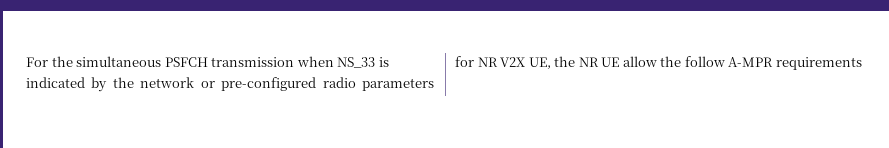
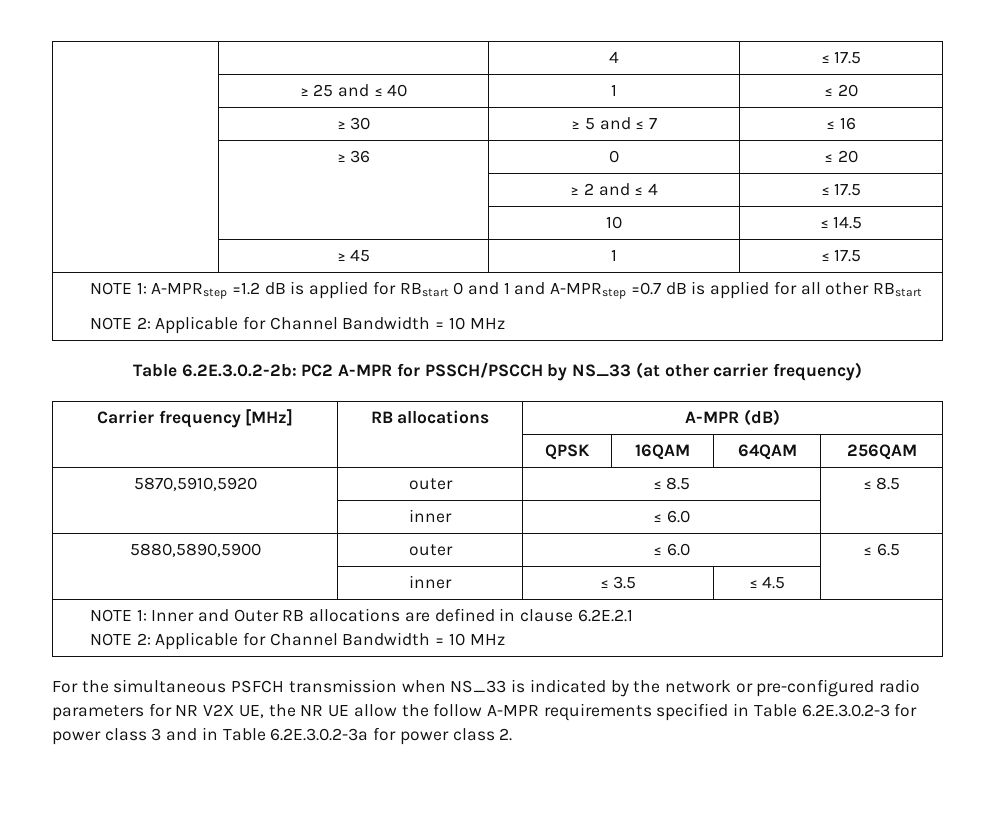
(26, 62) none -> [609,51,619,63] [820,51,862,64] [299,84,408,97] [611,84,617,96] [824,84,858,97] [336,117,371,130] [571,117,657,130] [826,117,856,130] [336,150,371,163] [609,150,619,163] [824,150,858,163] [570,183,658,196] [820,183,862,196] [606,216,622,229] [819,216,863,229] [336,249,371,262] [611,249,617,261] [820,249,862,262] [89,281,922,299] [89,316,505,334] [133,362,862,381] [96,409,294,428] [370,410,490,424] [685,409,780,426] [545,444,590,460] [635,444,690,460] [737,444,797,460] [846,444,917,460] [133,477,257,491] [408,478,453,490] [652,477,691,490] [862,477,901,490] [408,509,452,523] [653,510,690,523] [129,543,261,557] [408,544,453,556] [653,543,690,556] [863,543,900,556] [408,575,452,589] [599,576,637,589] [748,576,786,589] [89,608,633,622] [89,632,505,650] | | 4 | ≤ 17.5 // | ≥ 25 and ≤ 40 | 1 | ≤ 20 // | ≥ 30 | ≥ 5 and ≤ 7 | ≤ 16 // | ≥ 36 | 0 | ≤ 20 // | | ≥ 2 and ≤ 4 | ≤ 17.5 // | | 10 | ≤ 14.5 // | ≥ 45 | 1 | ≤ 17.5 // NOTE 1: A-MPRstep =1.2 dB is applied for RBstart 0 and 1 and A-MPRstep =0.7 dB is applied for all other RBstart // NOTE 2: Applicable for Channel Bandwidth = 10 MHz // Table 6.2E.3.0.2-2b: PC2 A-MPR for PSSCH/PSCCH by NS_33 (at other carrier frequency) // Carrier frequency [MHz] | RB allocations | A-MPR (dB) // | | QPSK | 16QAM | 64QAM | 256QAM // 5870,5910,5920 | outer | ≤ 8.5 | ≤ 8.5 // | inner | ≤ 6.0 | // 5880,5890,5900 | outer | ≤ 6.0 | ≤ 6.5 // | inner | ≤ 3.5 | ≤ 4.5 | // NOTE 1: Inner and Outer RB allocations are defined in clause 6.2E.2.1 // NOTE 2: Applicable for Channel Bandwidth = 10 MHz //
(862, 63) none -> [656,703,918,721] [52,727,513,745] specified in Table 6.2E.3.0.2-3 for power class 3 and in Table 6.2E.3.0.2-3a for power class 2.

